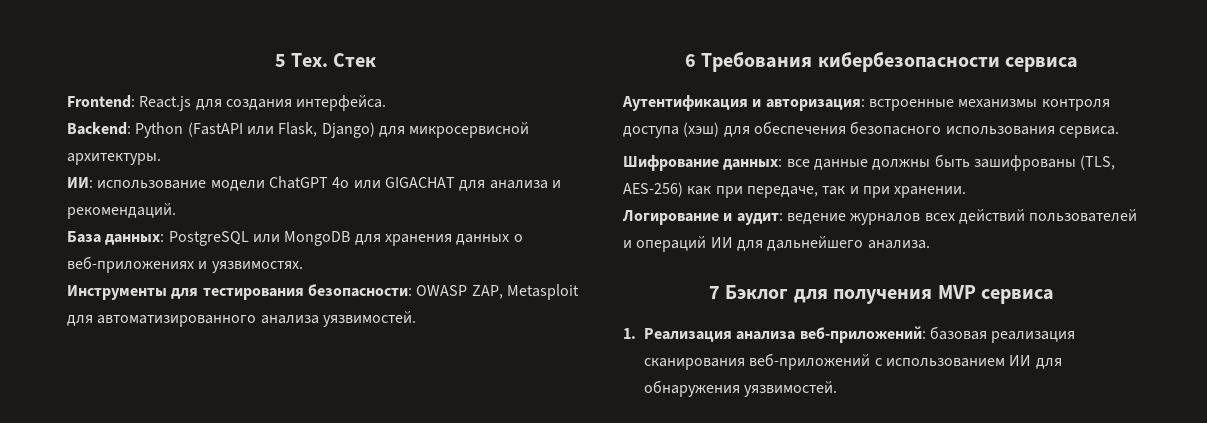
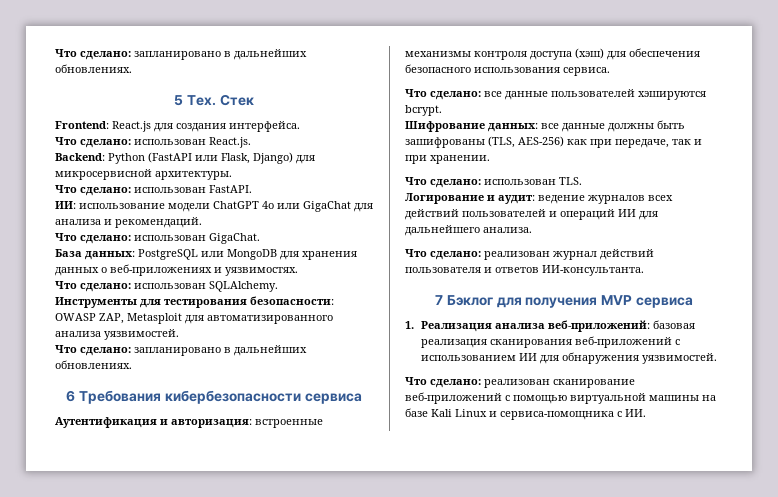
(274, 60) none -> [55,49,307,60] [55,64,132,73] Что сделано: запланировано в дальнейших обновлениях. //
(387, 103) none -> [55,137,251,148] // Что сделано: использован React.js.
(161, 159) none -> [55,185,252,196] // Что сделано: использован FastAPI.
[384,177,455,188] GIGACHAT -> [303,201,351,212] GigaChat
(176, 211) none -> [55,233,260,244] // Что сделано: использован GigaChat.
(303, 267) none -> [55,281,278,292] // Что сделано: использован SQLAlchemy.
(416, 319) none -> [55,345,307,356] [55,360,132,369] // Что сделано: запланировано в дальнейших обновлениях.
(1119, 132) none -> [405,89,706,100] [405,105,442,116] // Что сделано: все данные пользователей хэшируются bcrypt.
(967, 192) none -> [405,177,582,188] // Что сделано: использован TLS.
(930, 244) none -> [405,249,654,260] [405,265,644,276] // Что сделано: реализован журнал действий пользователя и ответов ИИ-консультанта.
(838, 389) none -> [405,377,635,388] [405,392,716,404] [405,408,646,420] // Что сделано: реализован сканирование веб-приложений с помощью виртуальной машины на базе Kali Linux и сервиса-помощника с ИИ.

